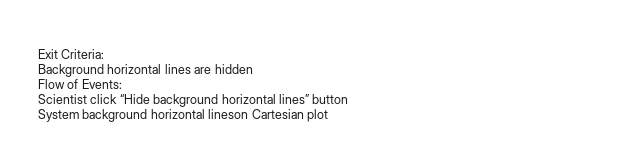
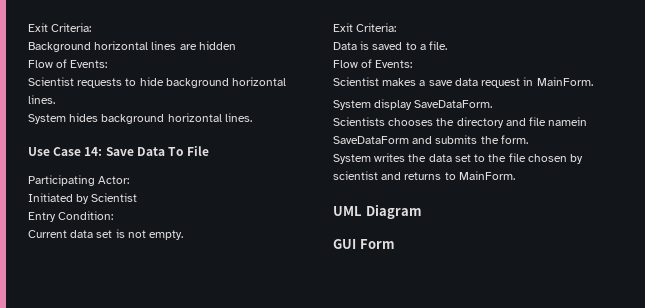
[90,94,349,107] [38,109,328,122] click “Hide background horizontal lines” button // System background horizontal lineson Cartesian plot -> [77,77,287,88] [28,95,55,104] [28,113,252,124] [28,146,210,156] [28,175,130,186] [28,193,138,204] [28,211,114,222] [28,229,184,240] [333,23,397,32] [333,41,448,50] [333,59,413,68] [333,77,593,88] [333,99,493,110] [333,117,588,128] [333,135,528,144] [333,153,584,164] [333,171,515,180] [333,204,422,219] [333,239,395,249] requests to hide background horizontal lines. // System hides background horizontal lines. // Use Case 14: Save Data To File // Participating Actor: // Initiated by Scientist // Entry Condition: // Current data set is not empty. // Exit Criteria: // Data is saved to a file. // Flow of Events: // Scientist makes a save data request in MainForm. // System display SaveDataForm. // Scientists chooses the directory and file namein SaveDataForm and submits the form. // System writes the data set to the file chosen by scientist and returns to MainForm. // UML Diagram // GUI Form

